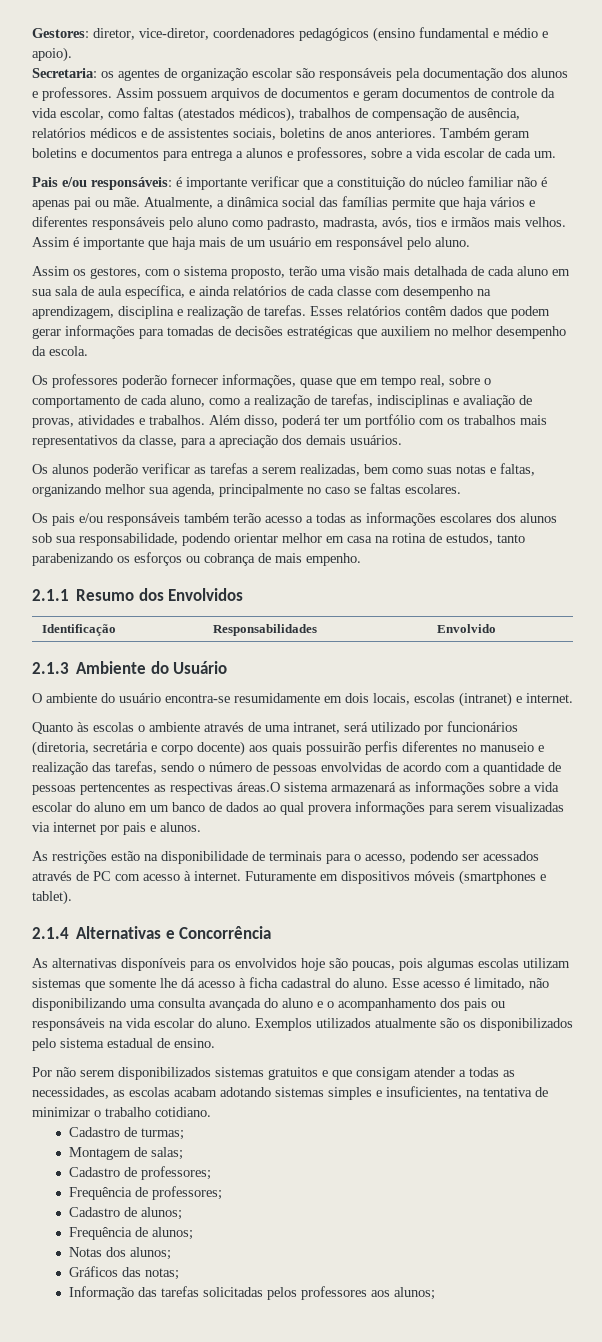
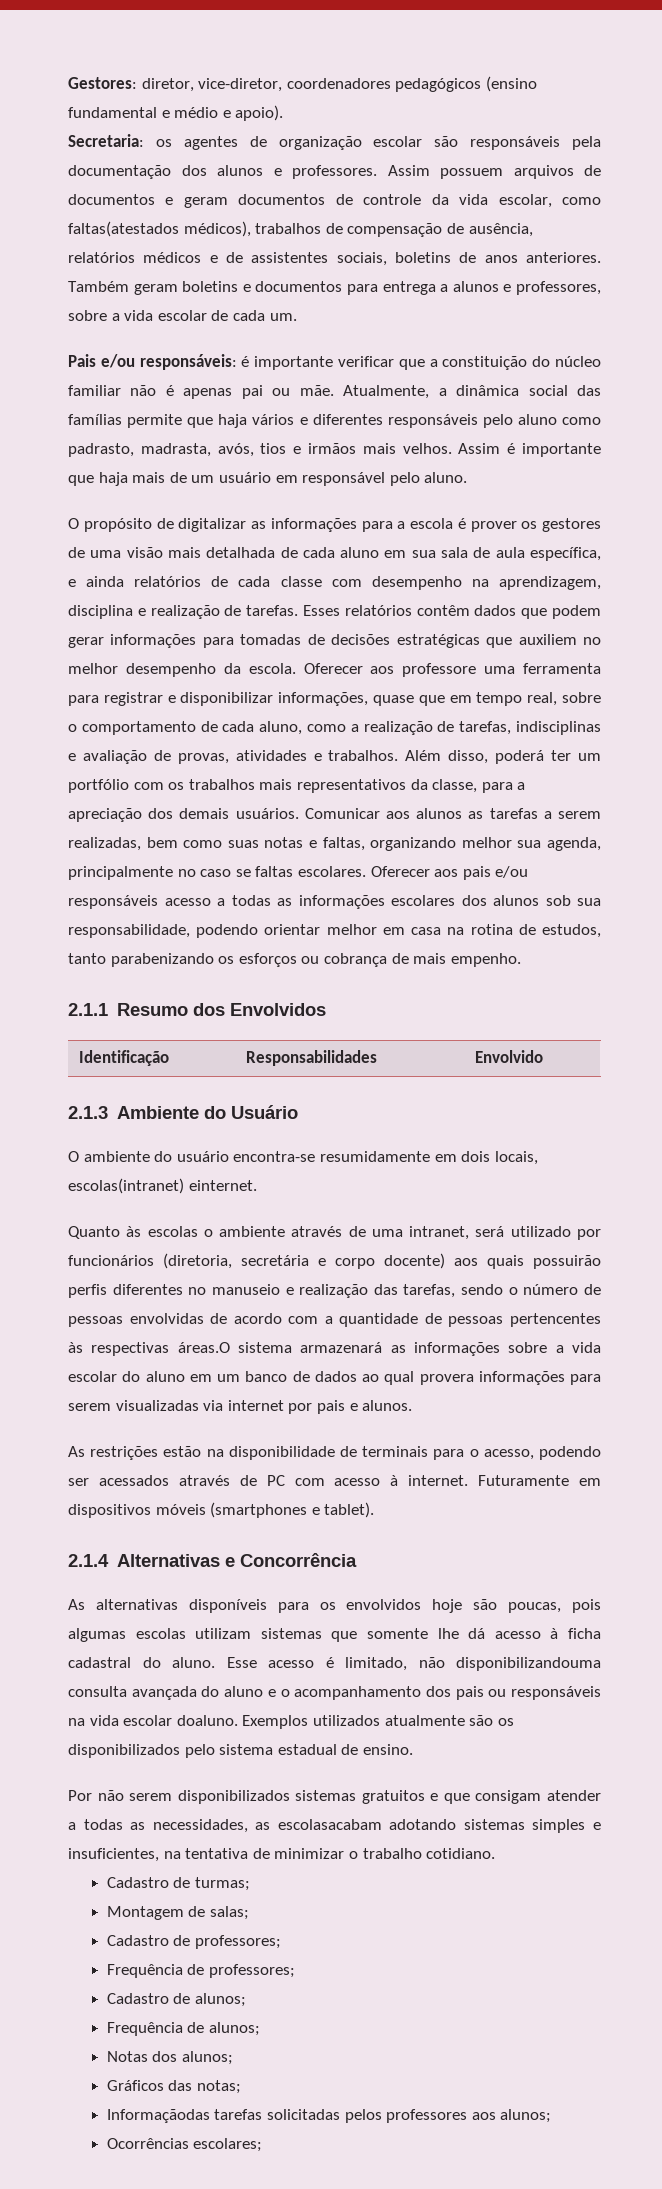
[143,107,235,122] faltas (atestados -> [68,221,179,237] faltas(atestados
[32,266,317,279] Assim os gestores, com o sistema proposto, terão -> [68,518,601,532] [68,547,85,558] O propósito de digitalizar as informações para a escola é prover os gestores de
[32,374,218,388] // Os professores poderão fornecer -> [303,663,601,677] [68,692,274,706] Oferecer aos professore uma ferramenta para registrar e disponibilizar
[32,463,190,477] // Os alunos poderão verificar -> [304,808,463,819] Comunicar aos alunos
[32,513,48,523] // Os -> [370,866,459,877] Oferecer aos
[184,513,261,523] também terão -> (158, 902) none
[414,692,573,707] escolas (intranet) e internet. -> [68,1178,257,1194] escolas(intranet) einternet.
[154,785,166,792] as -> [68,1342,83,1353] às
[32,998,155,1011] disponibilizando uma -> [456,1657,601,1671] disponibilizandouma
[198,1018,251,1028] do aluno. -> [176,1715,238,1726] doaluno.
[129,1087,217,1097] escolas acabam -> [277,1819,382,1830] escolasacabam
[69,1286,158,1300] Informação das -> [106,2109,210,2123] Informaçãodas
(436, 1293) none -> [106,2138,263,2152] // Ocorrências escolares;

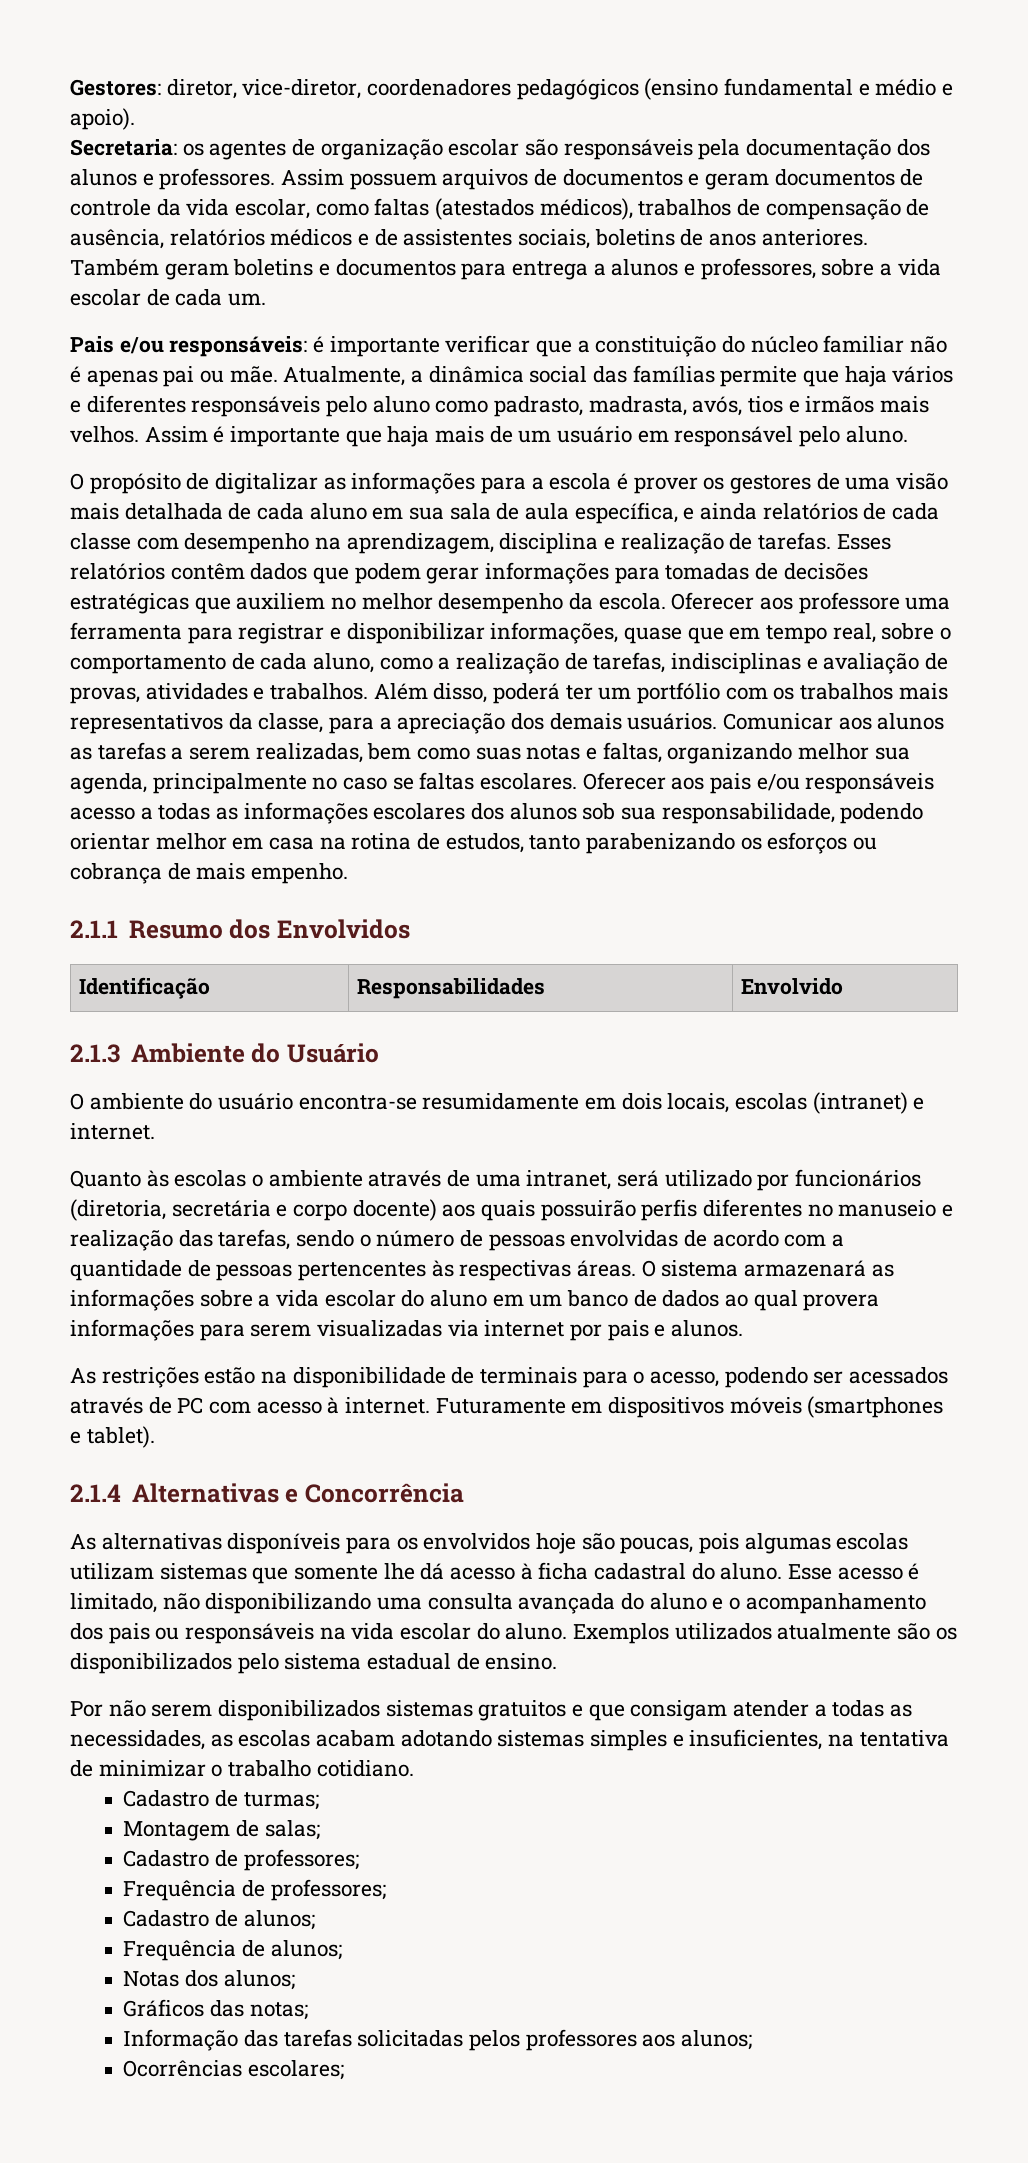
[68,221,179,237] faltas(atestados -> [374,198,535,220] faltas (atestados
[68,1178,257,1194] escolas(intranet) einternet. -> [735,1092,925,1114] [70,1123,155,1140] escolas (intranet) e internet.
[177,1342,230,1353] áreas.O -> [577,1260,656,1277] áreas. O
[456,1657,601,1671] disponibilizandouma -> [205,1593,423,1614] disponibilizando uma
[176,1715,238,1726] doaluno. -> [476,1623,568,1640] do aluno.
[277,1819,382,1830] escolasacabam -> [238,1730,396,1747] escolas acabam
[106,2109,210,2123] Informaçãodas -> [123,2029,279,2051] Informação das

